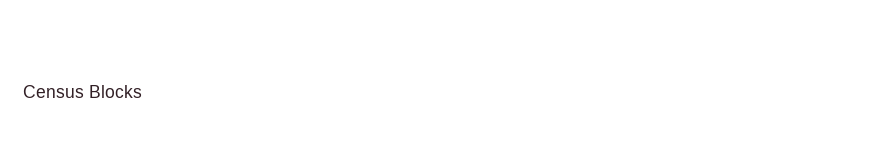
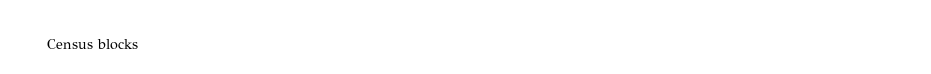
[89,85,142,98] Blocks -> [97,39,138,50] blocks

